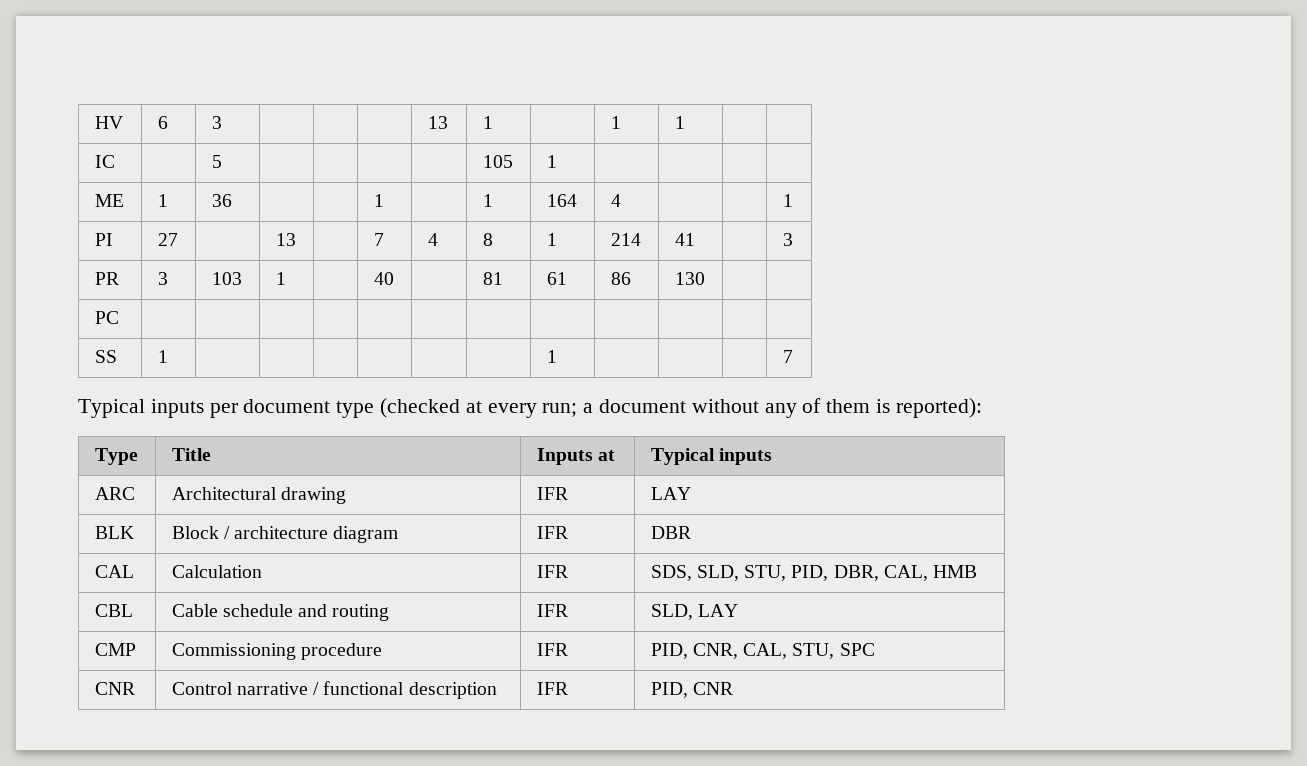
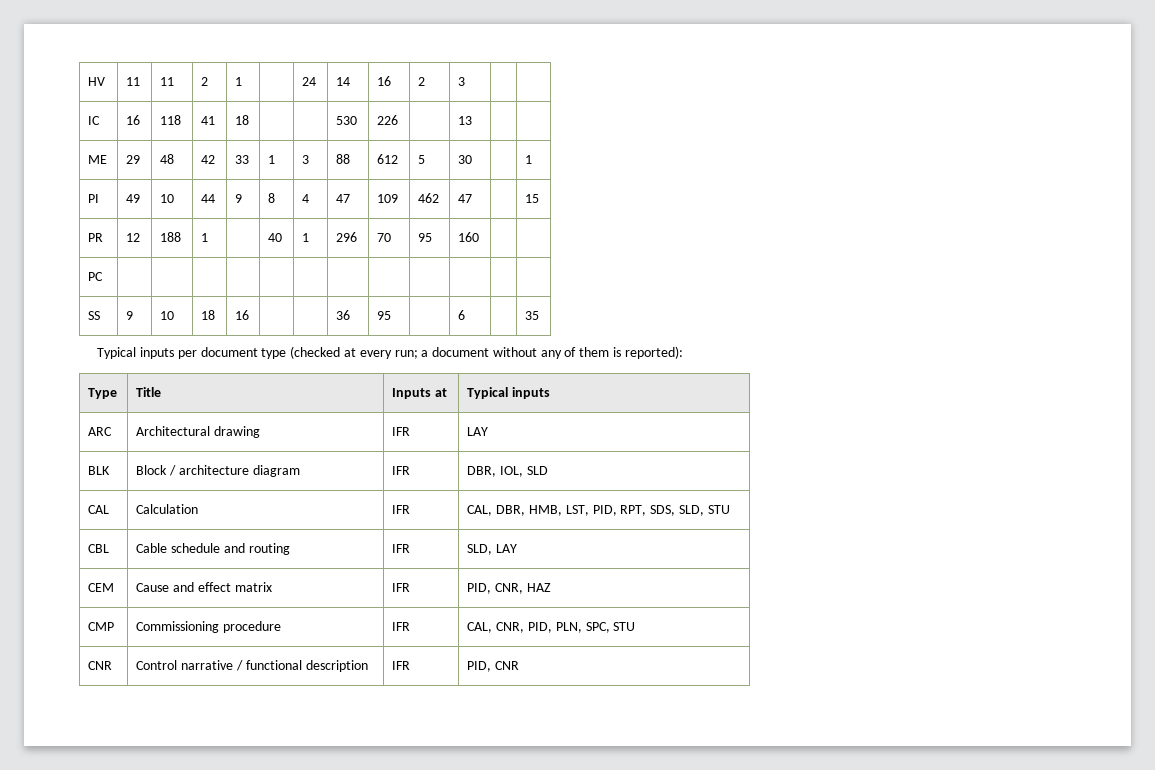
[157,116,168,129] [211,116,222,129] [427,116,448,129] [482,116,493,129] [610,116,621,129] [674,116,685,129] [94,155,115,168] [211,155,222,168] [482,155,513,168] [546,155,557,168] [94,194,124,207] [157,194,168,207] [211,194,232,207] [373,194,384,207] [482,194,493,207] [546,194,577,207] [610,194,621,207] [782,194,793,207] [94,233,113,246] [157,233,178,246] [275,233,296,246] [373,233,384,246] [427,233,438,246] [482,233,493,246] [546,233,557,246] [610,233,641,246] [674,233,695,246] [782,233,793,246] 6 | 3 | | | | 13 | 1 | | 1 | 1 | | // IC | | 5 | | | | | 105 | 1 | | | | // ME | 1 | 36 | | | 1 | | 1 | 164 | 4 | | | 1 // PI | 27 | | 13 | | 7 | 4 | 8 | 1 | 214 | 41 | | 3 -> [126,77,141,86] [160,77,175,86] [201,77,209,86] [235,77,243,86] [302,77,317,86] [336,77,351,86] [377,76,392,86] [418,77,426,86] [458,77,466,86] [88,116,101,125] [126,115,141,125] [160,115,182,125] [201,116,216,125] [235,115,250,125] [336,116,358,125] [377,115,399,125] [458,116,473,125] [88,155,108,164] [126,155,141,164] [160,154,175,164] [201,155,216,164] [235,155,250,164] [268,155,276,164] [302,155,310,164] [336,154,351,164] [377,154,399,164] [418,155,426,164] [458,155,473,164] [525,155,533,164] [88,194,100,203] [126,194,141,203] [160,194,175,203] [201,194,216,203] [235,194,243,203] [268,193,276,203] [302,194,310,203] [336,194,351,203] [377,194,399,203] [418,193,440,203] [458,194,473,203] [525,194,540,203] 11 | 11 | 2 | 1 | | 24 | 14 | 16 | 2 | 3 | | // IC | 16 | 118 | 41 | 18 | | | 530 | 226 | | 13 | | // ME | 29 | 48 | 42 | 33 | 1 | 3 | 88 | 612 | 5 | 30 | | 1 // PI | 49 | 10 | 44 | 9 | 8 | 4 | 47 | 109 | 462 | 47 | | 15
[157,272,168,285] [211,272,242,285] 3 | 103 -> [126,233,141,242] [160,232,182,242] 12 | 188
[482,272,503,285] [546,272,567,285] [610,272,631,285] [674,272,705,285] [94,311,119,324] [94,350,117,363] [157,350,168,363] [546,350,557,363] [782,350,793,363] | 81 | 61 | 86 | 130 | | // PC | | | | | | | | | | | | // SS | 1 | | | | | | | 1 | | | | 7 -> [302,233,310,242] [336,232,358,242] [377,233,392,242] [418,233,433,242] [458,232,480,242] [88,272,104,281] [88,311,101,320] [126,311,134,320] [160,311,175,320] [201,310,216,320] [235,310,250,320] [336,310,351,320] [377,311,392,320] [458,310,466,320] [525,311,540,320] 1 | 296 | 70 | 95 | 160 | | // PC | | | | | | | | | | | | // SS | 9 | 10 | 18 | 16 | | | 36 | 95 | | 6 | | 35
[650,526,691,539] DBR -> [467,466,548,477] DBR, IOL, SLD
[650,565,978,581] SDS, SLD, STU, PID, DBR, CAL, HMB -> [467,505,730,516] CAL, DBR, HMB, LST, PID, RPT, SDS, SLD, STU
[94,643,136,656] [171,643,382,660] [536,643,568,656] [650,643,875,659] CMP | Commissioning procedure | IFR | PID, CNR, CAL, STU, SPC -> [88,583,115,592] [136,582,272,592] [392,583,411,592] [467,583,551,594] [88,622,115,631] [136,621,282,633] [392,622,411,631] [467,622,636,633] CEM | Cause and effect matrix | IFR | PID, CNR, HAZ // CMP | Commissioning procedure | IFR | CAL, CNR, PID, PLN, SPC, STU

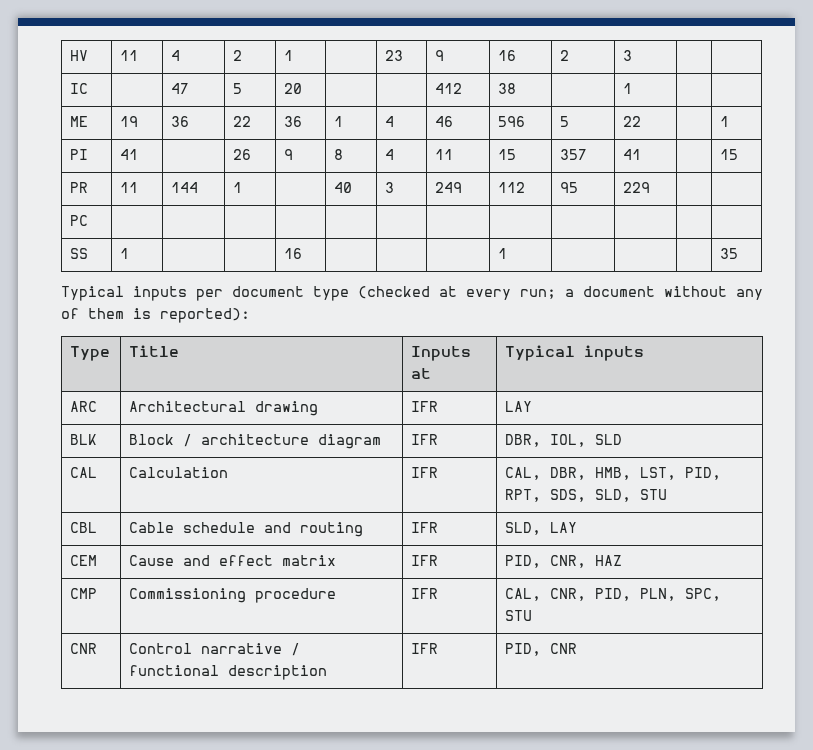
[160,77,175,86] 11 -> [171,50,181,61] 4
[302,77,317,86] [336,77,351,86] 24 | 14 -> [385,50,404,61] [435,50,445,61] 23 | 9
[126,115,141,125] [160,115,182,125] [201,116,216,125] [235,115,250,125] [336,116,358,125] [377,115,399,125] [458,116,473,125] [88,155,108,164] [126,155,141,164] [160,154,175,164] [201,155,216,164] [235,155,250,164] [268,155,276,164] [302,155,310,164] [336,154,351,164] [377,154,399,164] [418,155,426,164] [458,155,473,164] 16 | 118 | 41 | 18 | | | 530 | 226 | | 13 | | // ME | 29 | 48 | 42 | 33 | 1 | 3 | 88 | 612 | 5 | 30 -> [171,83,190,94] [233,83,243,94] [284,83,303,94] [435,83,463,94] [498,83,517,94] [623,83,633,94] [70,116,89,127] [120,116,139,127] [171,116,190,127] [233,116,252,127] [284,116,303,127] [334,116,344,127] [385,116,395,127] [435,116,454,127] [498,116,526,127] [560,116,570,127] [623,116,642,127] | 47 | 5 | 20 | | | 412 | 38 | | 1 | | // ME | 19 | 36 | 22 | 36 | 1 | 4 | 46 | 596 | 5 | 22
[126,194,141,203] [160,194,175,203] [201,194,216,203] 49 | 10 | 44 -> [120,149,139,160] [233,149,252,160] 41 | | 26
[336,194,351,203] [377,194,399,203] [418,193,440,203] [458,194,473,203] 47 | 109 | 462 | 47 -> [435,149,454,160] [498,149,517,160] [560,149,588,160] [623,149,642,160] 11 | 15 | 357 | 41
[126,233,141,242] [160,232,182,242] 12 | 188 -> [120,182,139,193] [171,182,199,193] 11 | 144
[302,233,310,242] [336,232,358,242] [377,233,392,242] [418,233,433,242] [458,232,480,242] 1 | 296 | 70 | 95 | 160 -> [385,182,395,193] [435,182,463,193] [498,182,526,193] [560,182,579,193] [623,182,651,193] 3 | 249 | 112 | 95 | 229
[126,311,134,320] [160,311,175,320] [201,310,216,320] [235,310,250,320] [336,310,351,320] [377,311,392,320] [458,310,466,320] 9 | 10 | 18 | 16 | | | 36 | 95 | | 6 -> [120,248,130,259] [284,248,303,259] [498,248,508,259] 1 | | | 16 | | | | 1 | |

